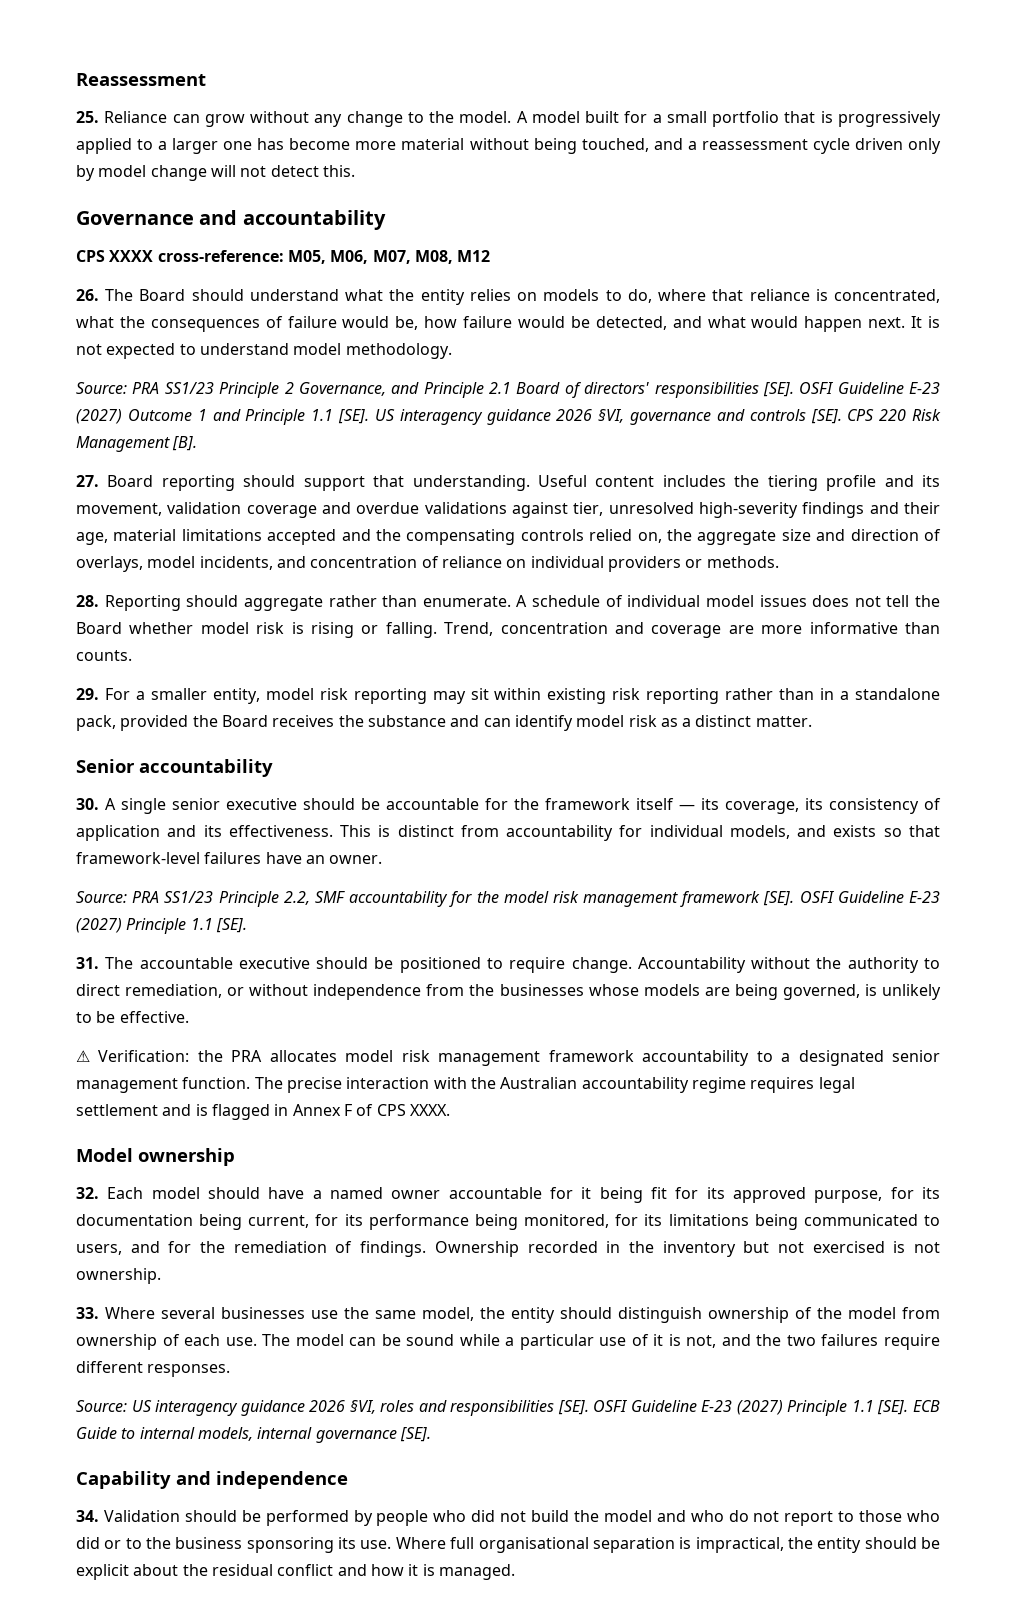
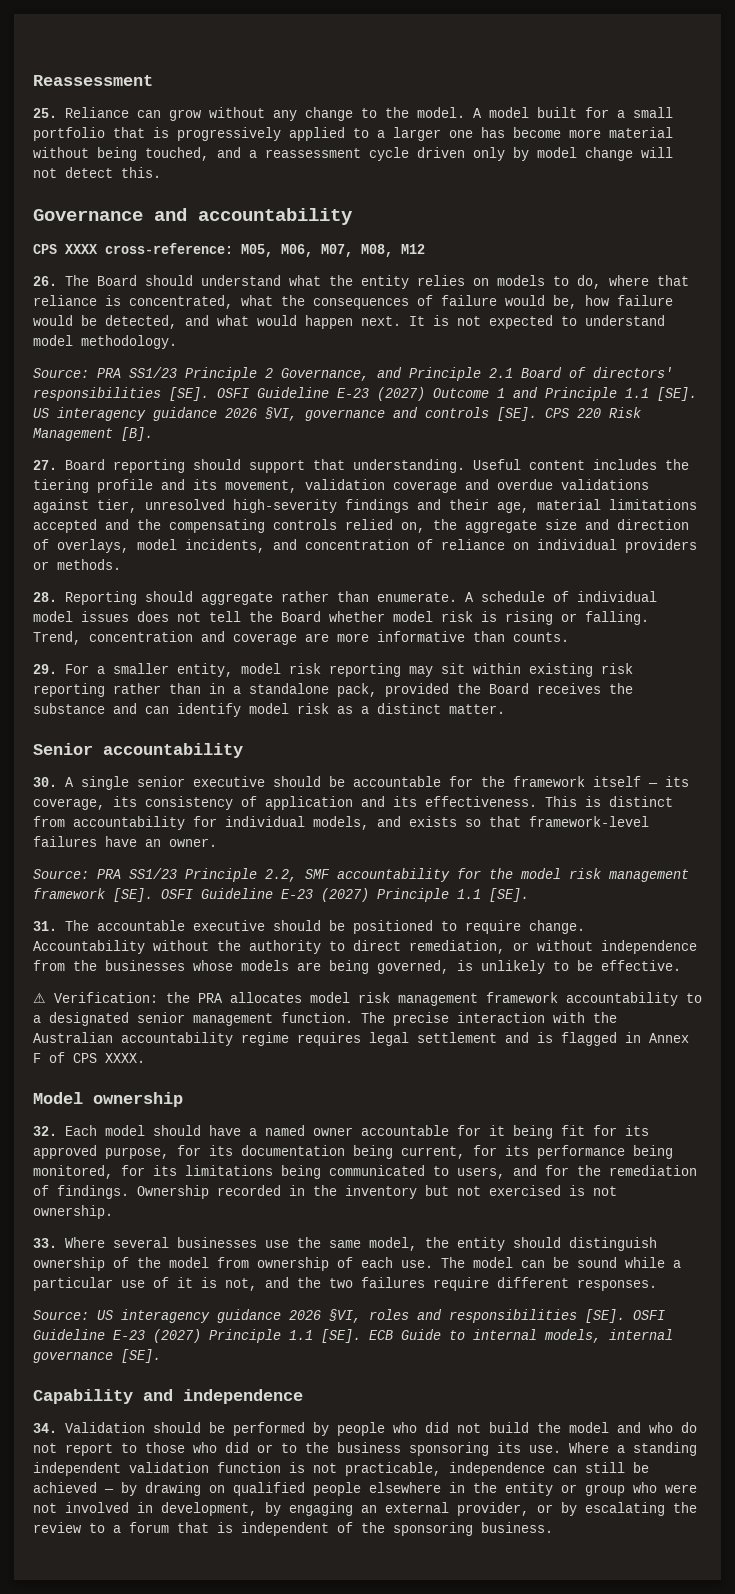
[450,1537,941,1553] [76,1564,515,1580] full organisational separation is impractical, the entity should be explicit about the residual conflict and how it is managed. -> [617,1442,697,1456] [33,1462,649,1476] [33,1482,697,1496] [33,1502,697,1516] [33,1522,553,1536] a standing independent validation function is not practicable, independence can still be achieved — by drawing on qualified people elsewhere in the entity or group who were not involved in development, by engaging an external provider, or by escalating the review to a forum that is independent of the sponsoring business.

